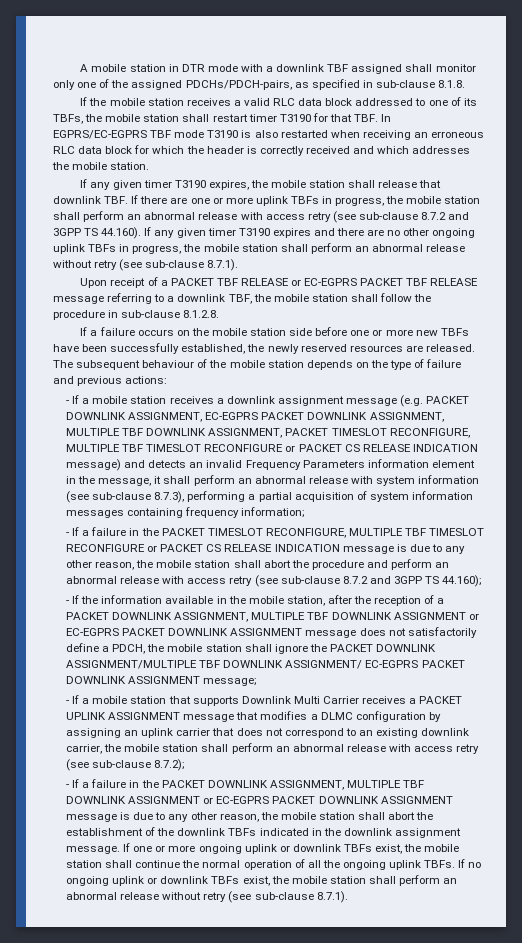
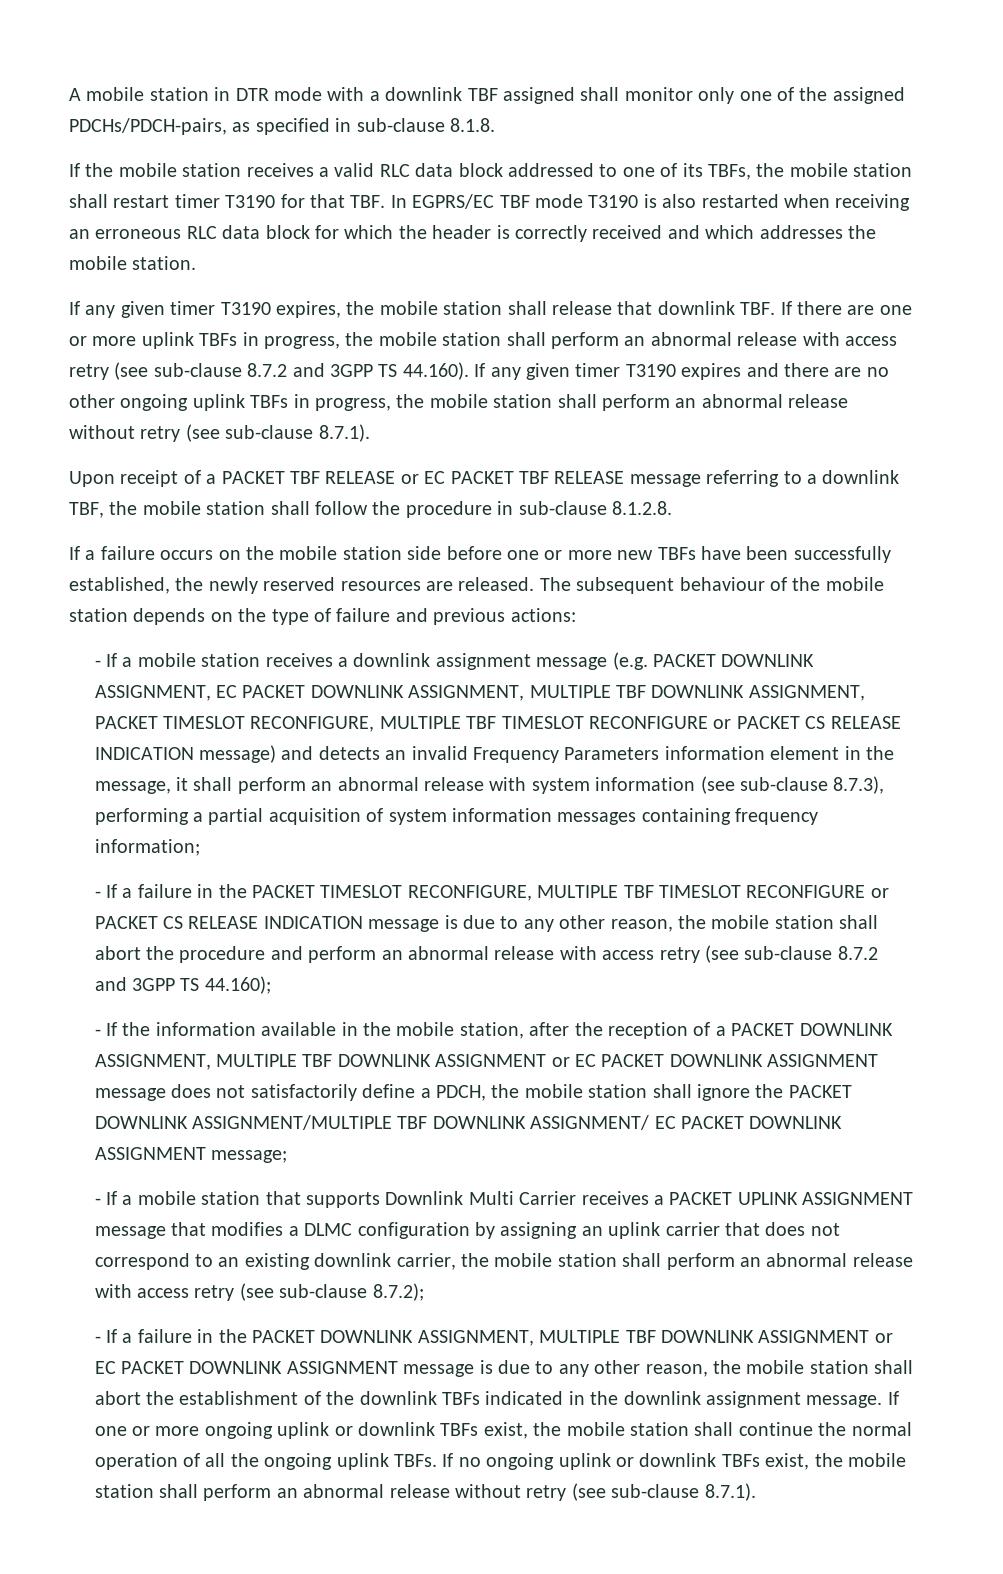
[53,130,147,139] EGPRS/EC-EGPRS -> [412,194,495,209] EGPRS/EC
[304,278,358,286] EC-EGPRS -> [424,471,446,484] EC
[205,412,259,420] EC-EGPRS -> [216,685,238,698] EC
[66,628,120,636] EC-EGPRS -> [575,1054,597,1067] EC
[365,660,419,668] EC-EGPRS -> [654,1116,676,1129] EC
[216,796,270,804] EC-EGPRS -> [94,1361,116,1374] EC

